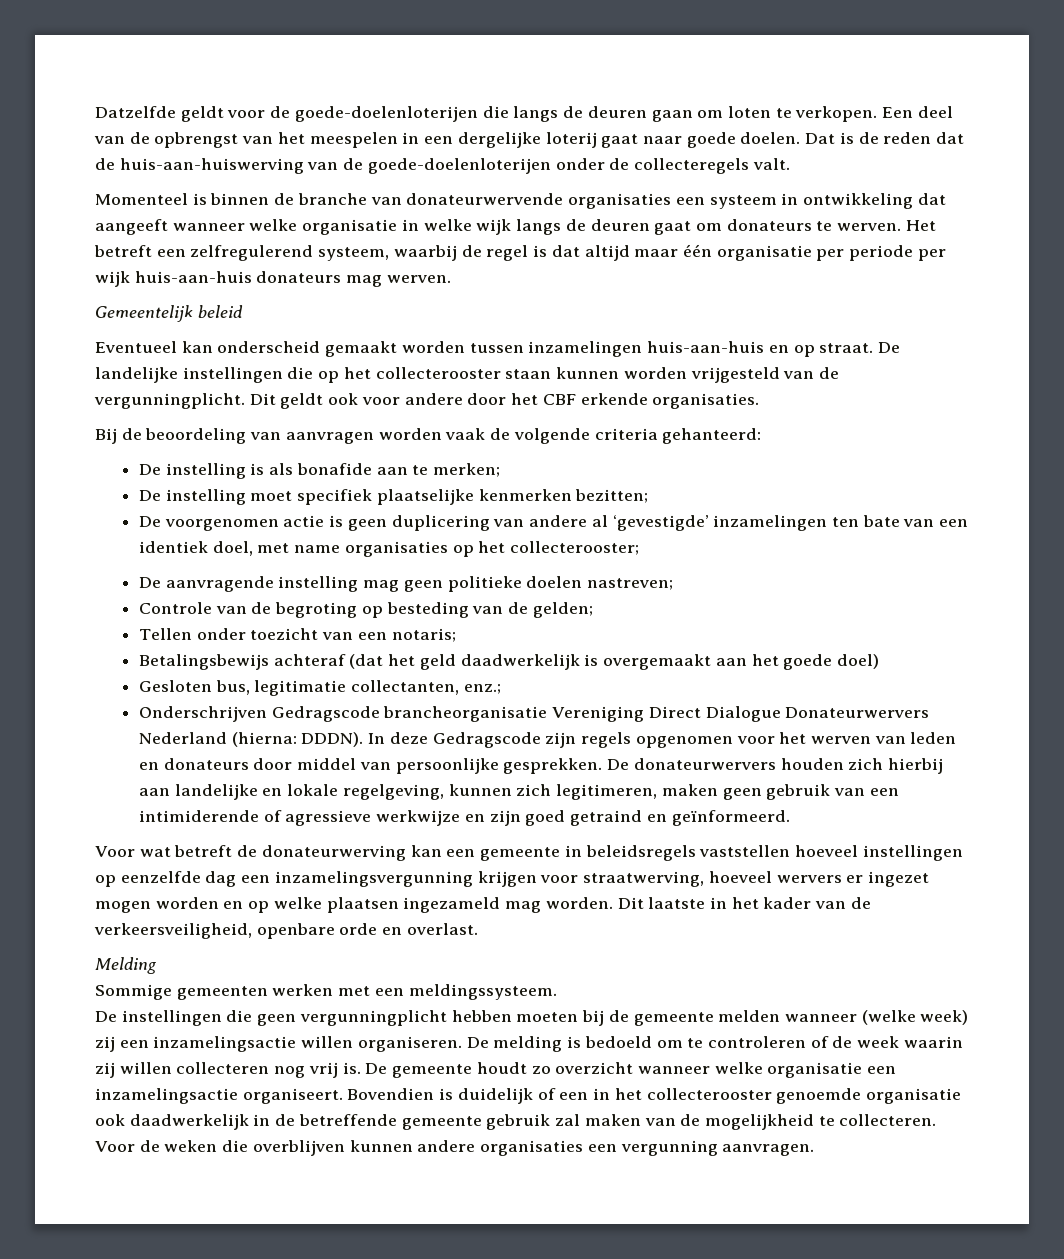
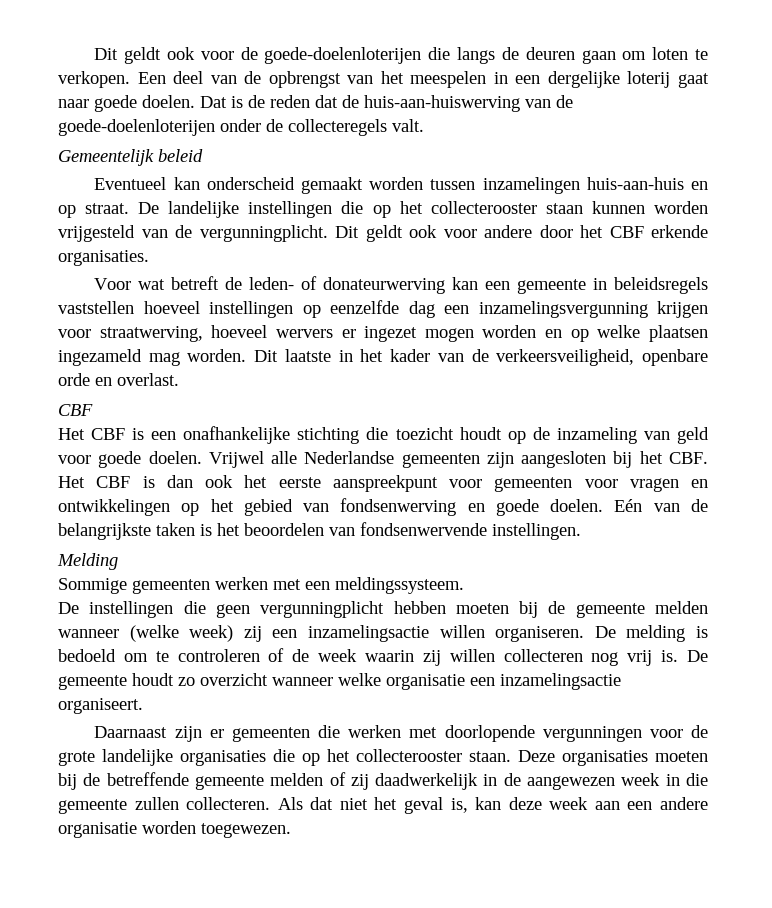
[95,106,224,122] Datzelfde geldt -> [94,47,195,64] Dit geldt ook
[95,193,946,209] [95,219,936,235] [94,244,946,261] [95,271,451,287] // Momenteel is binnen de branche van donateurwervende organisaties een systeem in ontwikkeling dat aangeeft wanneer welke organisatie in welke wijk langs de deuren gaat om donateurs te werven. Het betreft een zelfregulerend systeem, waarbij de regel is dat altijd maar één organisatie per periode per wijk huis-aan-huis donateurs mag werven. -> (424, 125) none
[95,428,762,444] [138,463,501,479] [138,489,649,505] [138,515,969,531] [138,541,640,557] [138,576,674,592] [138,602,593,618] [138,628,456,642] [138,654,879,670] [138,680,501,696] [138,706,930,722] [138,732,957,748] [138,758,943,774] [138,784,899,800] [138,810,790,826] // Bij de beoordeling van aanvragen worden vaak de volgende criteria gehanteerd: // De instelling is als bonafide aan te merken; // De instelling moet specifiek plaatselijke kenmerken bezitten; // De voorgenomen actie is geen duplicering van andere al ‘gevestigde’ inzamelingen ten bate van een identiek doel, met name organisaties op het collecterooster; // De aanvragende instelling mag geen politieke doelen nastreven; // Controle van de begroting op besteding van de gelden; // Tellen onder toezicht van een notaris; // Betalingsbewijs achteraf (dat het geld daadwerkelijk is overgemaakt aan het goede doel) // Gesloten bus, legitimatie collectanten, enz.; // Onderschrijven Gedragscode brancheorganisatie Vereniging Direct Dialogue Donateurwervers Nederland (hierna: DDDN). In deze Gedragscode zijn regels opgenomen voor het werven van leden en donateurs door middel van persoonlijke gesprekken. De donateurwervers houden zich hierbij aan landelijke en lokale regelgeving, kunnen zich legitimeren, maken geen gebruik van een intimiderende of agressieve werkwijze en zijn goed getraind en geïnformeerd. -> (149, 258) none
(258, 851) none -> [249,276,318,290] leden- of
(478, 929) none -> [58,404,93,416] [58,426,710,444] [58,451,708,468] [58,475,708,492] [58,498,708,516] [58,522,581,540] // CBF // Het CBF is een onafhankelijke stichting die toezicht houdt op de inzameling van geld voor goede doelen. Vrijwel alle Nederlandse gemeenten zijn aangesloten bij het CBF. Het CBF is dan ook het eerste aanspreekpunt voor gemeenten voor vragen en ontwikkelingen op het gebied van fondsenwerving en goede doelen. Eén van de belangrijkste taken is het beoordelen van fondsenwervende instellingen.
[347,1088,961,1104] [95,1114,937,1130] [95,1140,815,1156] Bovendien is duidelijk of een in het collecterooster genoemde organisatie ook daadwerkelijk in de betreffende gemeente gebruik zal maken van de mogelijkheid te collecteren. Voor de weken die overblijven kunnen andere organisaties een vergunning aanvragen. -> [94,725,708,742] [58,749,708,766] [58,772,708,790] [58,797,708,814] [58,821,291,838] // Daarnaast zijn er gemeenten die werken met doorlopende vergunningen voor de grote landelijke organisaties die op het collecterooster staan. Deze organisaties moeten bij de betreffende gemeente melden of zij daadwerkelijk in de aangewezen week in die gemeente zullen collecteren. Als dat niet het geval is, kan deze week aan een andere organisatie worden toegewezen.

